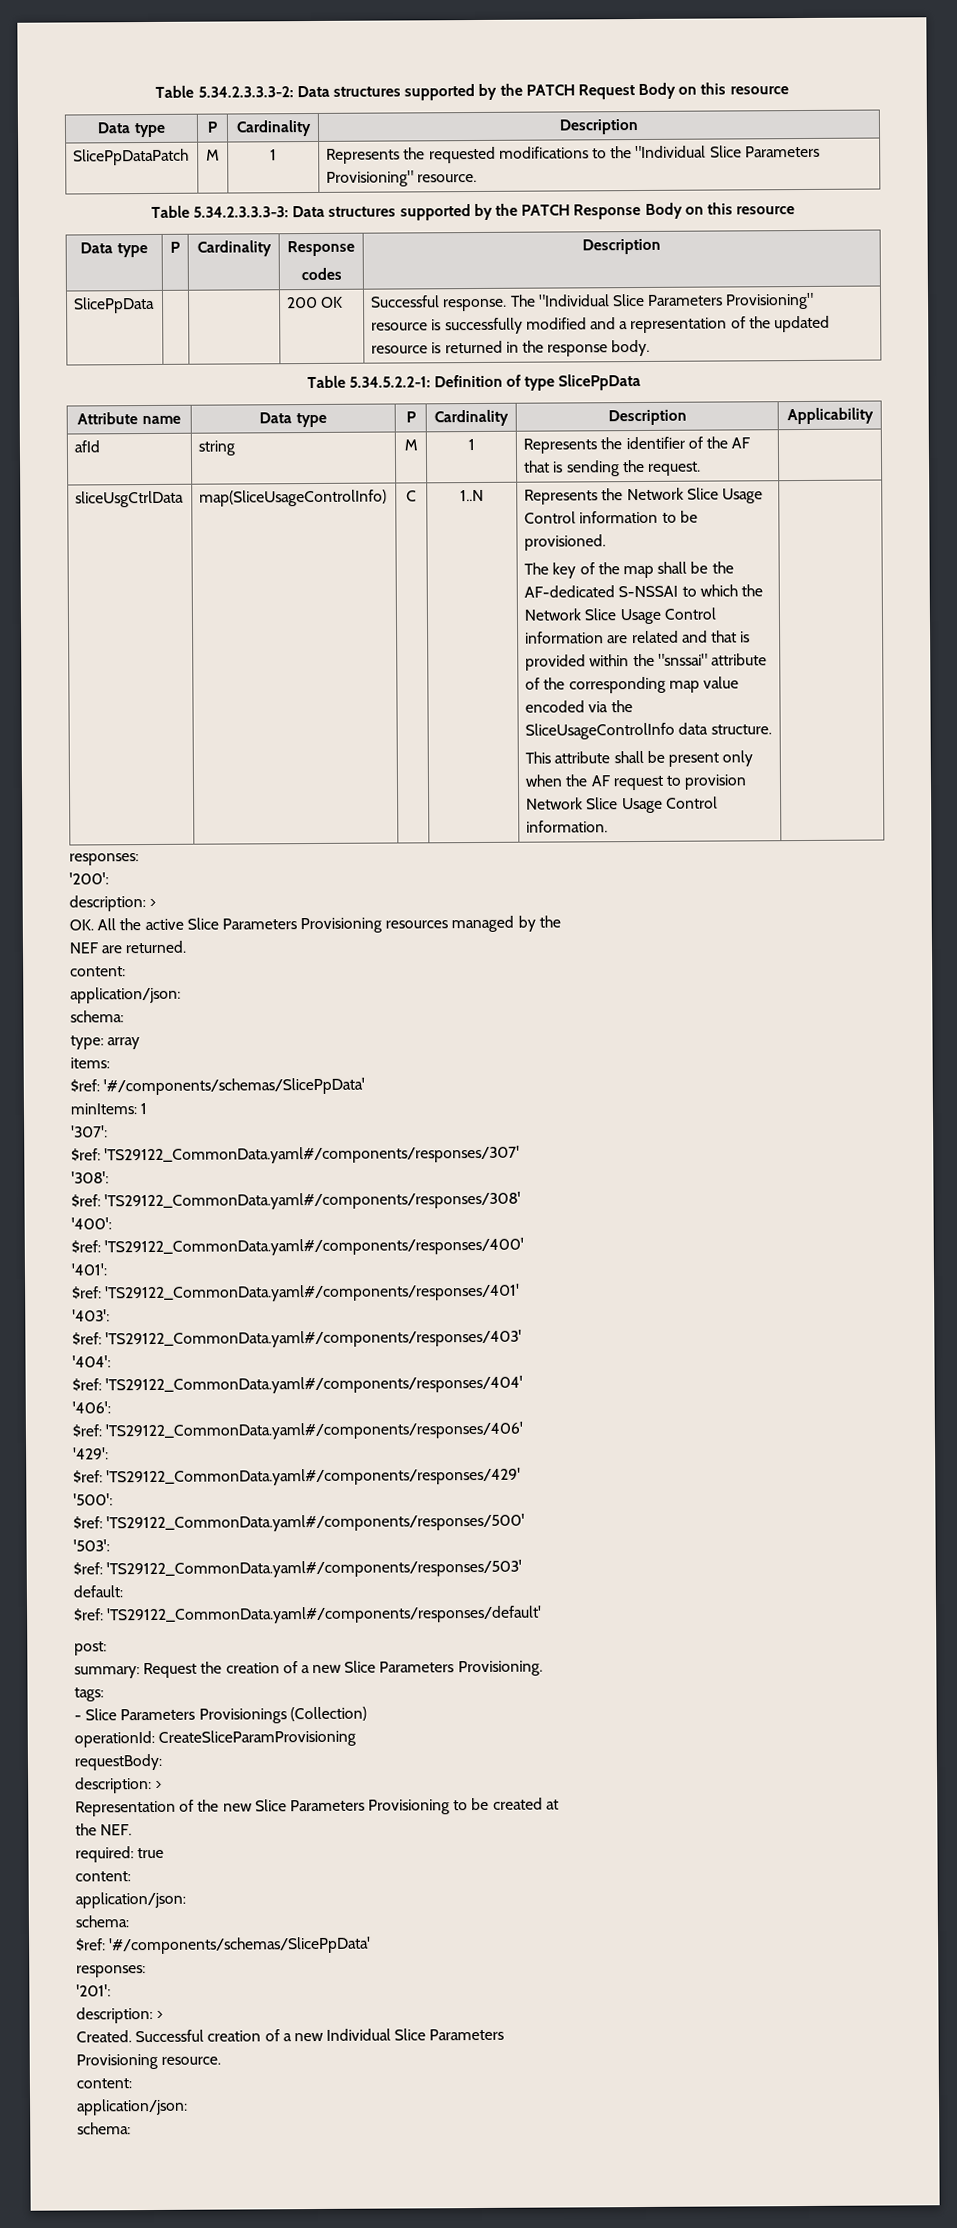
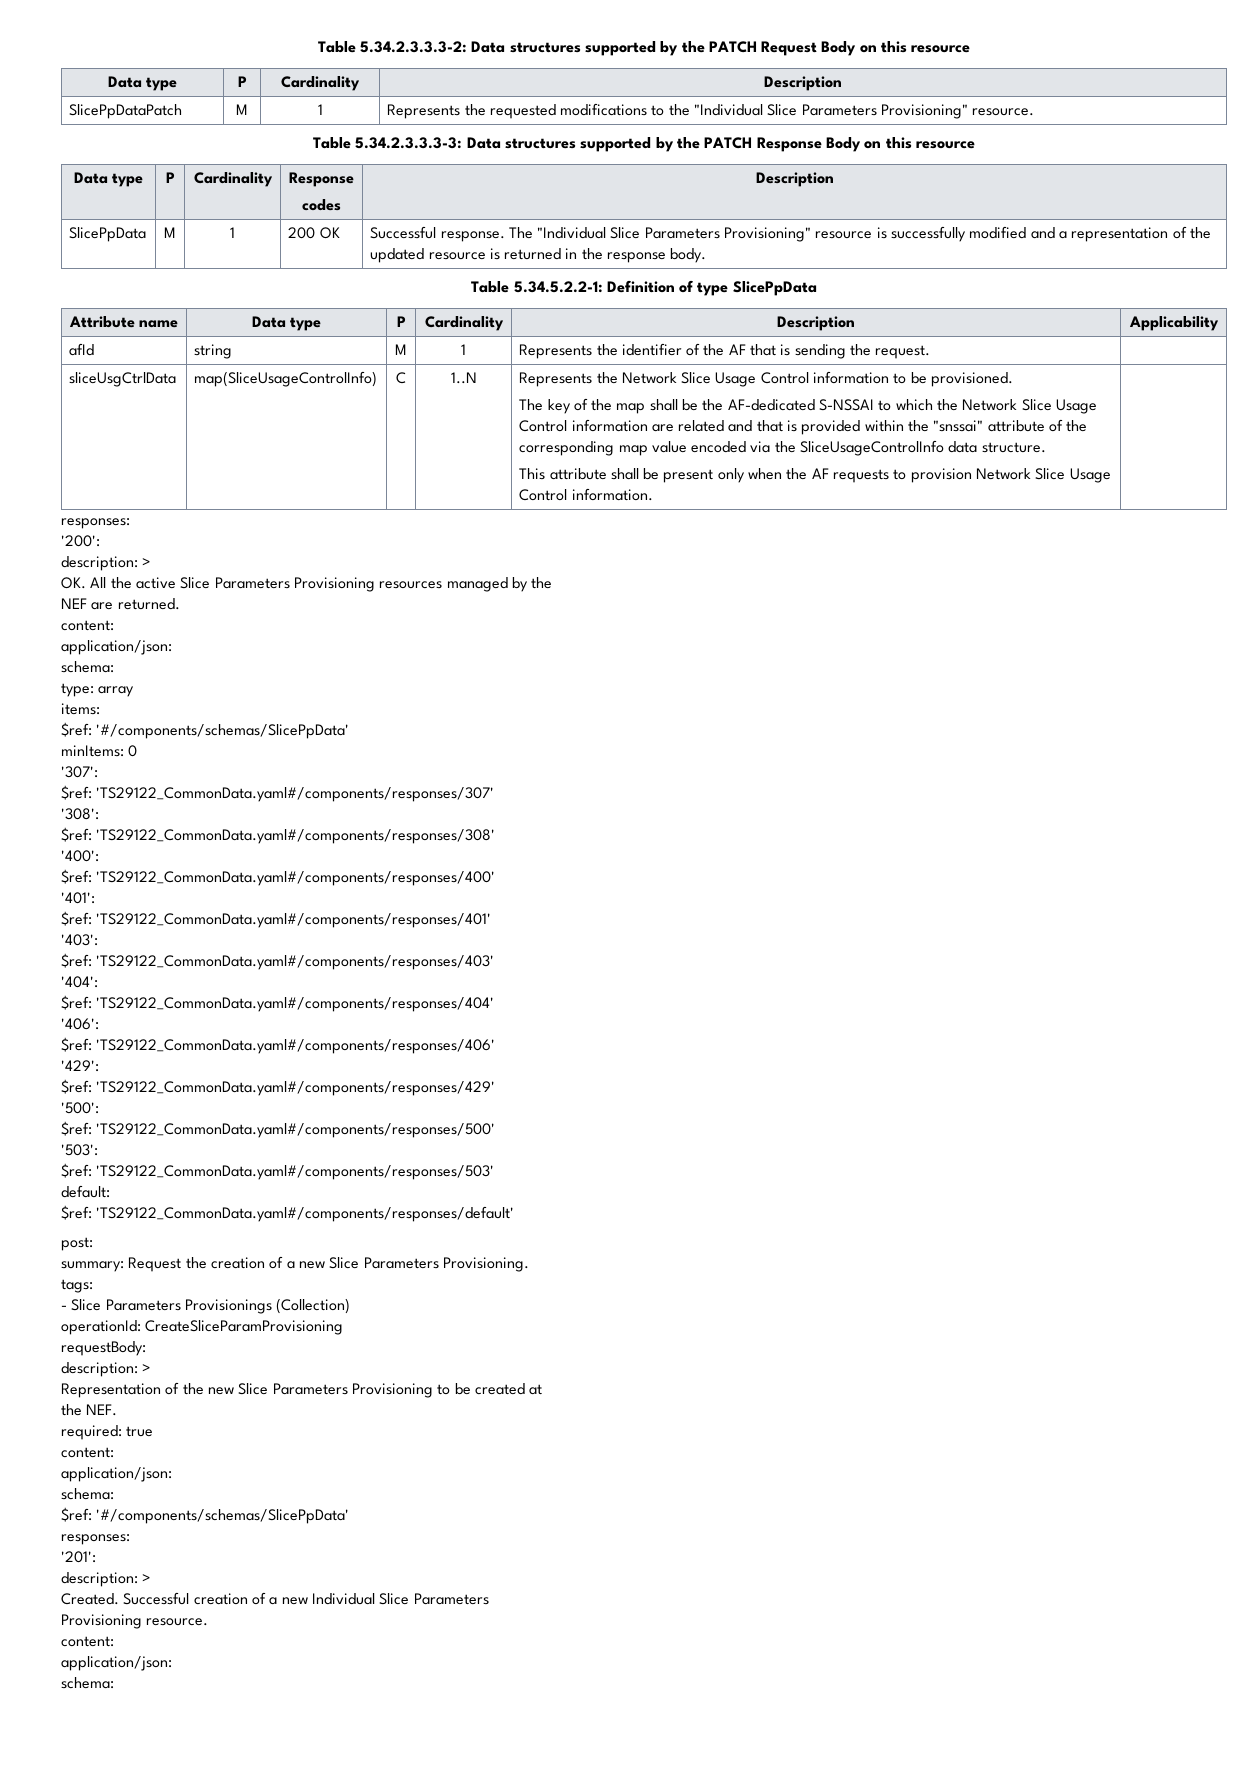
(156, 305) | -> [164,227,176,238] [230,227,235,238] M | 1
[612,775,664,791] request -> [833,469,890,483] requests
[140,1103,148,1115] 1 -> [128,745,138,757] 0

